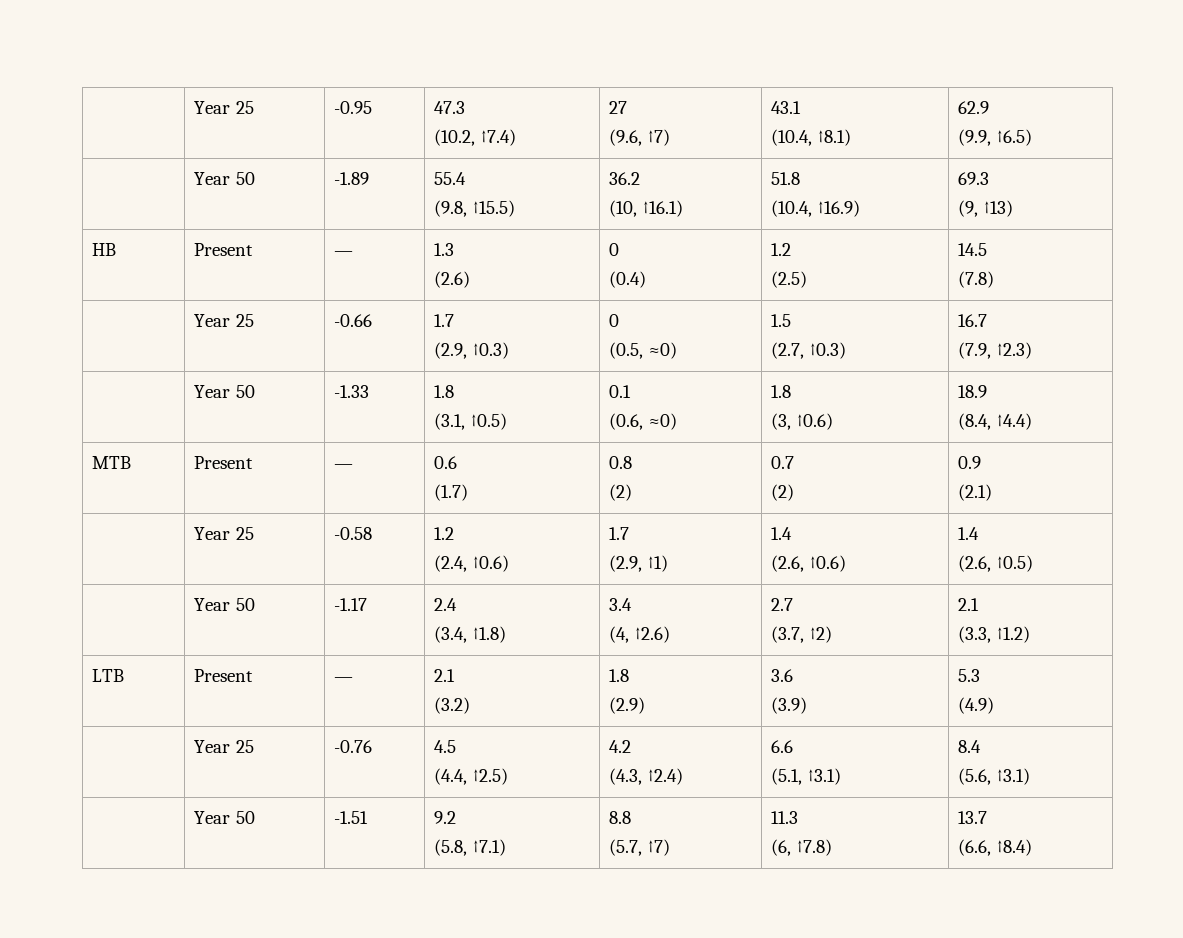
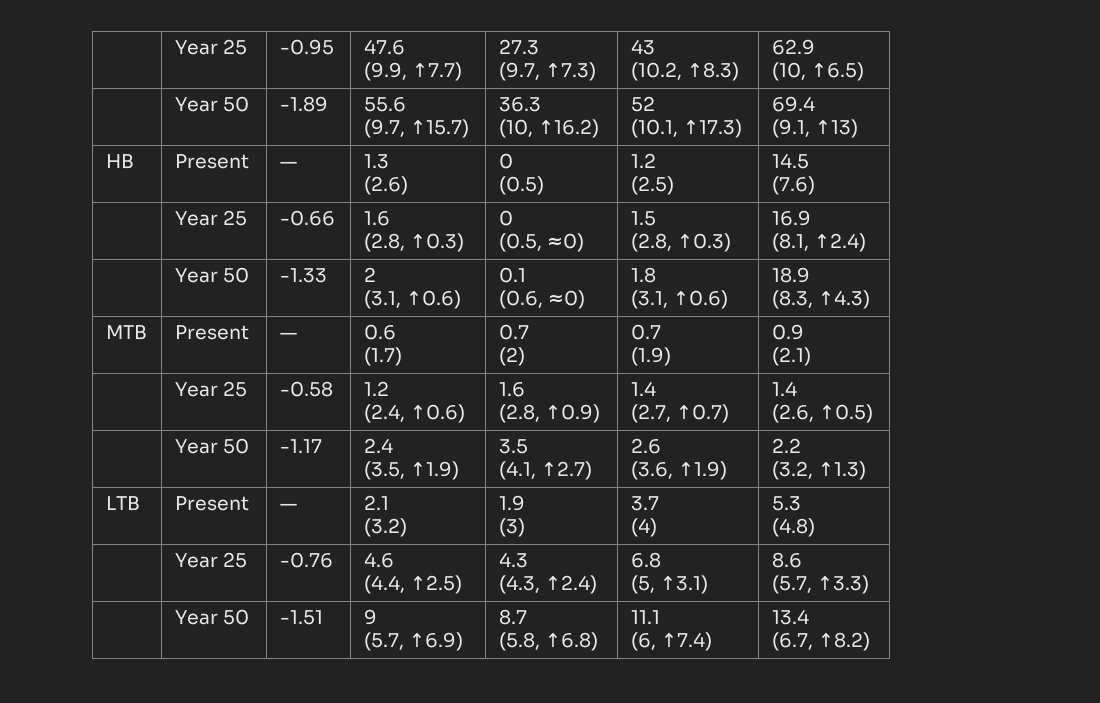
[434,101,466,114] [434,129,516,146] [609,101,628,114] [609,129,670,146] [771,101,802,114] [771,129,851,146] 47.3 // (10.2, ↑7.4) | 27 // (9.6, ↑7) | 43.1 // (10.4, ↑8.1) -> [363,39,405,55] [363,62,463,81] [498,39,539,55] [498,62,597,81] [630,39,655,55] [630,62,740,81] 47.6 // (9.9, ↑7.7) | 27.3 // (9.7, ↑7.3) | 43 // (10.2, ↑8.3)
[958,129,992,146] (9.9, -> [771,62,806,81] (10,
[434,172,467,185] [434,200,515,217] [609,172,641,185] [609,200,683,217] [771,172,801,185] [771,200,860,217] [958,172,990,185] [958,200,979,217] 55.4 // (9.8, ↑15.5) | 36.2 // (10, ↑16.1) | 51.8 // (10.4, ↑16.9) | 69.3 // (9, -> [363,97,406,112] [363,119,470,138] [498,97,541,112] [498,119,600,138] [630,96,655,112] [630,119,743,138] [771,96,815,112] [771,119,810,138] 55.6 // (9.7, ↑15.7) | 36.3 // (10, ↑16.2) | 52 // (10.1, ↑17.3) | 69.4 // (9.1,
[609,271,647,288] (0.4) -> [498,176,544,195] (0.5)
[958,271,995,288] (7.8) -> [771,176,815,195] (7.6)
[434,314,455,327] [434,342,468,359] 1.7 // (2.9, -> [363,211,390,226] [363,233,405,252] 1.6 // (2.8,
[771,342,846,359] [958,314,988,327] [958,342,1032,359] (2.7, ↑0.3) | 16.7 // (7.9, ↑2.3) -> [630,233,732,252] [771,210,811,226] [771,233,867,252] (2.8, ↑0.3) | 16.9 // (8.1, ↑2.4)
[434,385,455,398] [434,413,507,430] 1.8 // (3.1, ↑0.5) -> [363,267,376,282] [363,290,462,309] 2 // (3.1, ↑0.6)
[771,413,792,430] (3, -> [630,290,668,309] (3.1,
[958,413,1032,430] (8.4, ↑4.4) -> [771,290,871,309] (8.3, ↑4.3)
[609,456,633,469] 0.8 -> [498,324,529,340] 0.7
[771,484,795,501] (2) -> [630,347,671,366] (1.9)
[609,527,630,540] [609,555,668,572] [771,527,793,540] [771,555,846,572] 1.7 // (2.9, ↑1) | 1.4 // (2.6, ↑0.6) -> [498,382,525,397] [498,404,601,423] [630,381,656,396] [630,404,730,423] 1.6 // (2.8, ↑0.9) | 1.4 // (2.7, ↑0.7)
[434,626,506,643] [609,598,633,611] [609,626,670,643] [771,598,794,611] [771,626,832,643] [958,598,980,611] [958,626,1030,643] (3.4, ↑1.8) | 3.4 // (4, ↑2.6) | 2.7 // (3.7, ↑2) | 2.1 // (3.3, ↑1.2) -> [363,461,460,480] [498,439,528,454] [498,461,593,480] [630,438,661,454] [630,461,728,480] [771,438,801,453] [771,461,867,480] (3.5, ↑1.9) | 3.5 // (4.1, ↑2.7) | 2.6 // (3.6, ↑1.9) | 2.2 // (3.2, ↑1.3)
[609,669,630,682] [609,697,646,714] [771,669,794,682] [771,697,808,714] 1.8 // (2.9) | 3.6 // (3.9) -> [498,495,525,511] [498,518,525,537] [630,496,659,511] [630,518,657,537] 1.9 // (3) | 3.7 // (4)
[958,697,995,714] (4.9) -> [771,518,815,537] (4.8)
[434,740,457,753] 4.5 -> [363,552,394,568] 4.6
[609,740,632,753] 4.2 -> [498,552,528,568] 4.3
[771,740,794,753] [771,768,803,785] 6.6 // (5.1, -> [630,552,661,568] [630,575,655,594] 6.8 // (5,
[958,740,982,753] [958,768,1030,785] 8.4 // (5.6, ↑3.1) -> [771,552,802,568] [771,575,870,594] 8.6 // (5.7, ↑3.3)
[434,811,457,824] [434,839,506,856] [609,811,632,824] [609,839,670,856] [771,811,799,824] [771,839,832,856] [958,811,988,824] [958,839,1032,856] 9.2 // (5.8, ↑7.1) | 8.8 // (5.7, ↑7) | 11.3 // (6, ↑7.8) | 13.7 // (6.6, ↑8.4) -> [363,609,377,625] [363,632,464,651] [498,609,527,625] [498,632,599,651] [630,610,660,624] [630,632,713,651] [771,609,809,625] [771,632,871,651] 9 // (5.7, ↑6.9) | 8.7 // (5.8, ↑6.8) | 11.1 // (6, ↑7.4) | 13.4 // (6.7, ↑8.2)

